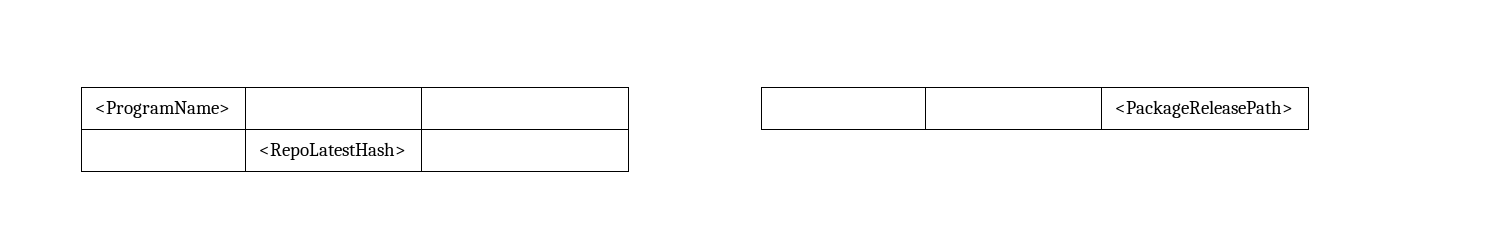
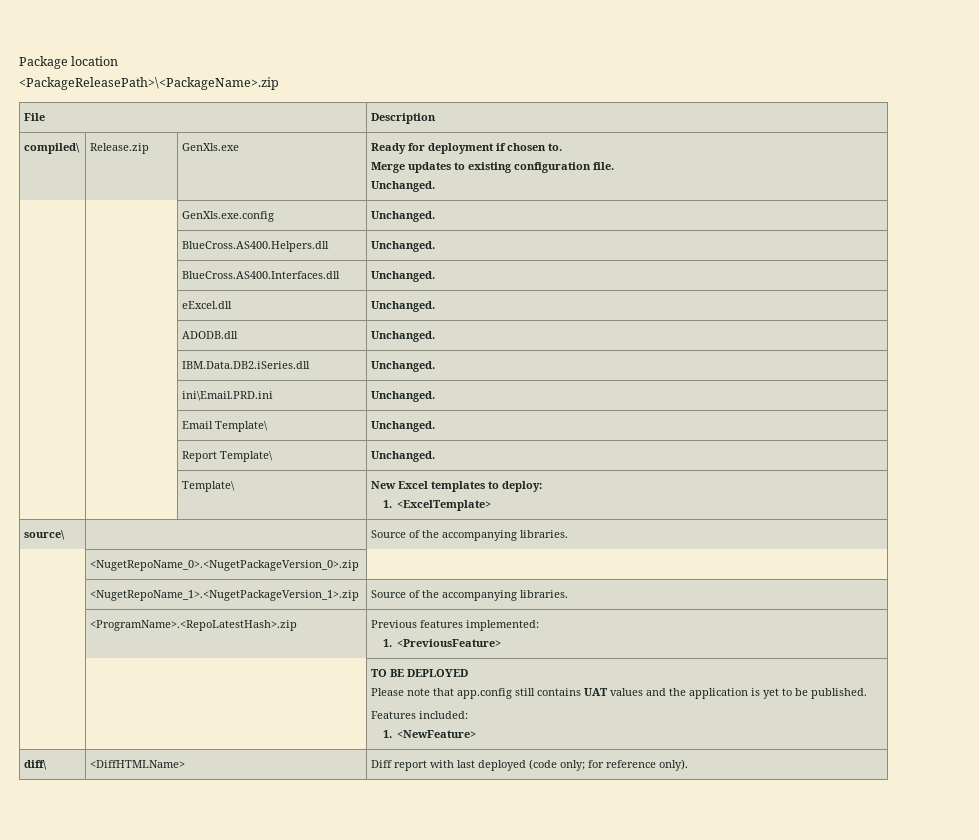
[95,101,231,118] [259,142,407,160] [1115,100,1294,118] <ProgramName> | | // | <RepoLatestHash> | // | | <PackageReleasePath> -> [19,56,119,69] [19,77,279,90] [24,113,46,121] [371,113,437,124] [24,143,81,154] [90,143,150,154] [182,143,240,151] [371,143,563,154] [371,162,615,173] [371,181,436,192] [182,211,275,222] [371,211,436,222] [182,241,330,252] [371,241,436,252] [182,271,341,279] [371,271,436,282] [182,301,233,309] [371,301,436,312] [182,331,239,339] [371,331,436,342] [182,361,311,369] [371,361,436,372] [182,391,274,401] [371,391,436,402] [182,421,269,432] [371,421,436,432] [182,451,274,462] [371,451,436,462] [182,481,236,492] [371,481,543,492] [382,500,492,511] [24,530,66,540] [371,530,569,541] [90,560,360,571] [90,590,360,601] [371,590,569,601] [90,620,298,631] [371,620,540,631] [382,639,502,647] [371,669,469,677] [371,688,868,699] [371,711,469,719] [382,730,477,738] [24,760,48,770] [90,760,186,768] [371,759,689,771] Package location // <PackageReleasePath>\<PackageName>.zip // File | Description // compiled\ | Release.zip | GenXls.exe | Ready for deployment if chosen to. // Merge updates to existing configuration file. // Unchanged. // | | GenXls.exe.config | Unchanged. // | | BlueCross.AS400.Helpers.dll | Unchanged. // | | BlueCross.AS400.Interfaces.dll | Unchanged. // | | eExcel.dll | Unchanged. // | | ADODB.dll | Unchanged. // | | IBM.Data.DB2.iSeries.dll | Unchanged. // | | ini\Email.PRD.ini | Unchanged. // | | Email Template\ | Unchanged. // | | Report Template\ | Unchanged. // | | Template\ | New Excel templates to deploy: // 1. <ExcelTemplate> // source\ | | Source of the accompanying libraries. // | <NugetRepoName_0>.<NugetPackageVersion_0>.zip | // | <NugetRepoName_1>.<NugetPackageVersion_1>.zip | Source of the accompanying libraries. // | <ProgramName>.<RepoLatestHash>.zip | Previous features implemented: // 1. <PreviousFeature> // | | TO BE DEPLOYED // Please note that app.config still contains UAT values and the application is yet to be published. // Features included: // 1. <NewFeature> // diff\ | <DiffHTMLName> | Diff report with last deployed (code only; for reference only).

